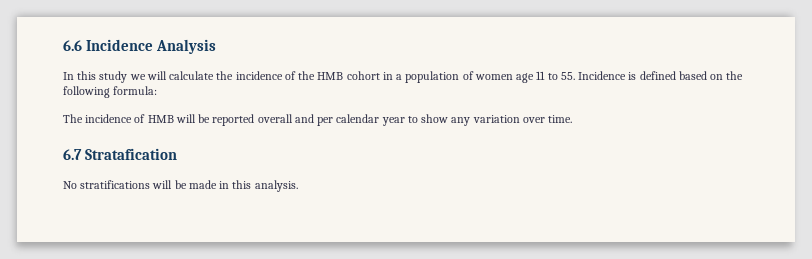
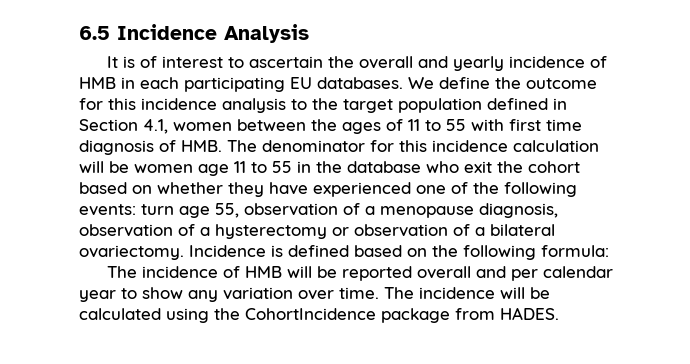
[63,40,82,51] 6.6 -> [79,26,110,40] 6.5
[63,71,575,83] In this study we will calculate the incidence of the HMB cohort in a population of women age 11 to 55. -> [107,56,608,71] [79,77,597,92] [79,98,567,113] [79,119,582,134] [79,140,599,155] [79,161,580,176] [79,182,577,197] [79,203,558,218] [79,224,555,239] [79,245,184,260] It is of interest to ascertain the overall and yearly incidence of HMB in each participating EU databases. We define the outcome for this incidence analysis to the target population defined in Section 4.1, women between the ages of 11 to 55 with first time diagnosis of HMB. The denominator for this incidence calculation will be women age 11 to 55 in the database who exit the cohort based on whether they have experienced one of the following events: turn age 55, observation of a menopause diagnosis, observation of a hysterectomy or observation of a bilateral ovariectomy.
[63,148,178,160] [63,180,298,192] // 6.7 Stratafication // No stratifications will be made in this analysis. -> [384,287,550,299] [79,307,559,323] The incidence will be calculated using the CohortIncidence package from HADES.

